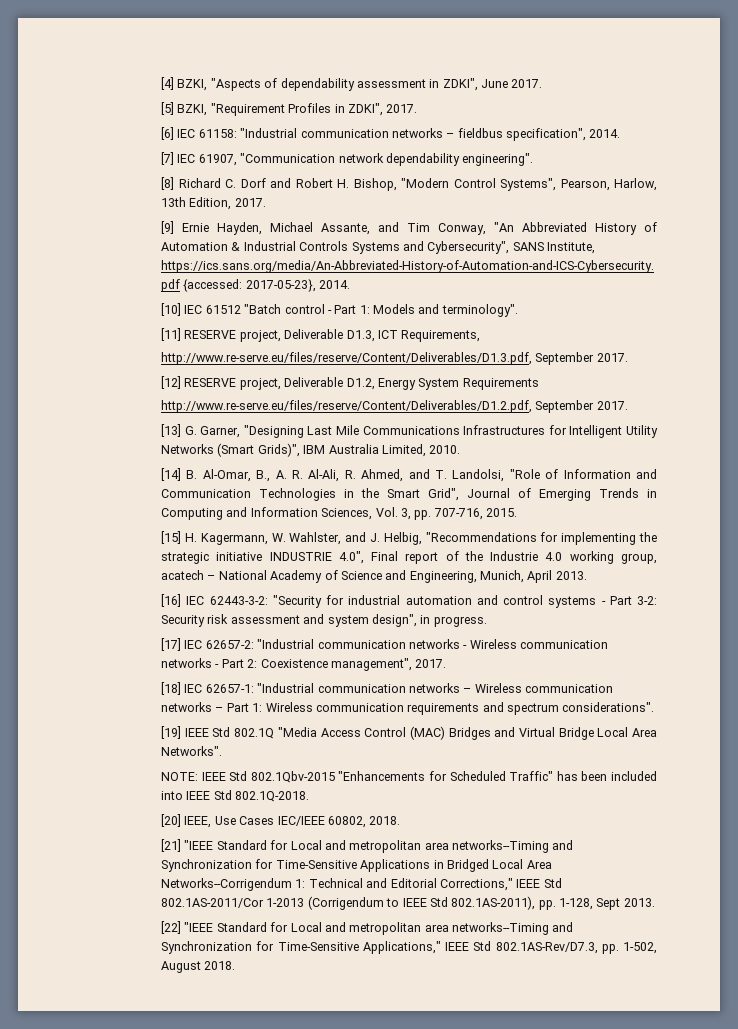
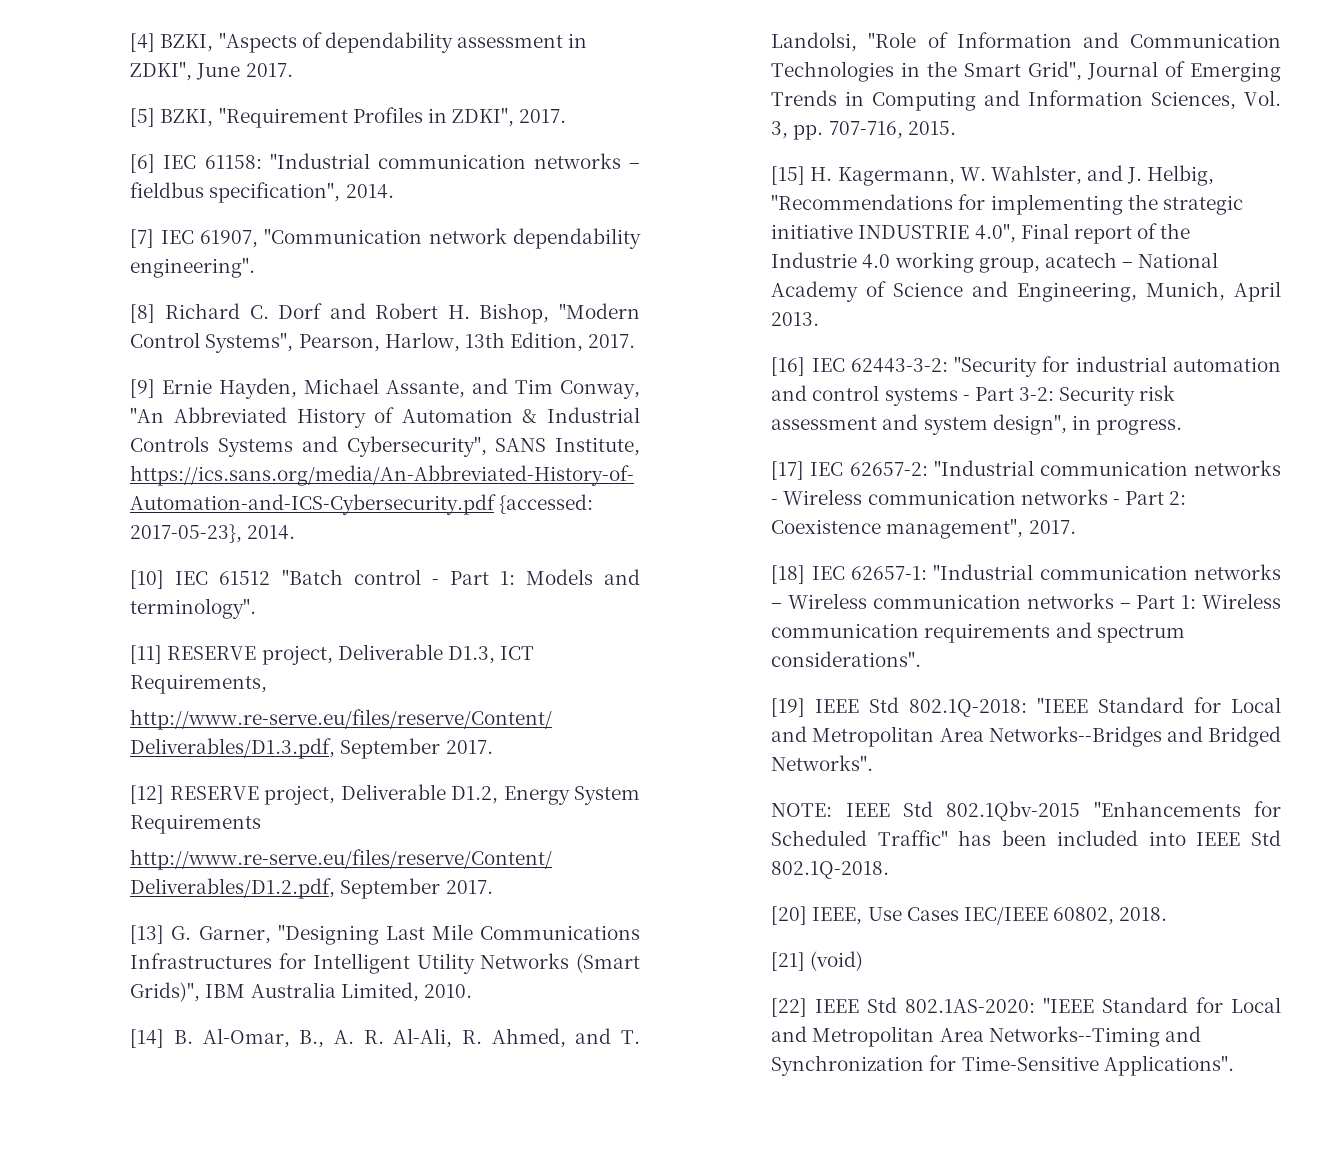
[234,726,657,740] 802.1Q "Media Access Control (MAC) Bridges and Virtual Bridge Local Area -> [909,697,1281,717] [771,726,1281,747] 802.1Q-2018: "IEEE Standard for Local and Metropolitan Area Networks--Bridges and Bridged
[184,840,574,853] [161,859,552,872] [161,878,562,891] [161,896,655,910] [161,921,574,935] [161,941,658,954] [161,961,236,973] "IEEE Standard for Local and metropolitan area networks--Timing and Synchronization for Time-Sensitive Applications in Bridged Local Area Networks--Corrigendum 1: Technical and Editorial Corrections," IEEE Std 802.1AS-2011/Cor 1-2013 (Corrigendum to IEEE Std 802.1AS-2011), pp. 1-128, Sept 2013. // [22] "IEEE Standard for Local and metropolitan area networks--Timing and Synchronization for Time-Sensitive Applications," IEEE Std 802.1AS-Rev/D7.3, pp. 1-502, August 2018. -> [810,951,864,971] [771,997,1281,1017] [771,1026,1201,1047] [771,1055,1234,1076] (void) // [22] IEEE Std 802.1AS-2020: "IEEE Standard for Local and Metropolitan Area Networks--Timing and Synchronization for Time-Sensitive Applications".

